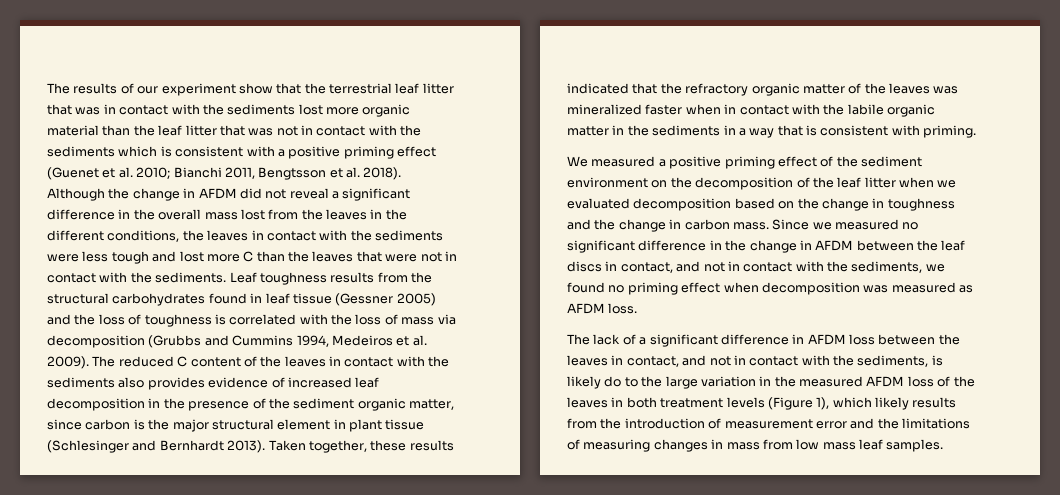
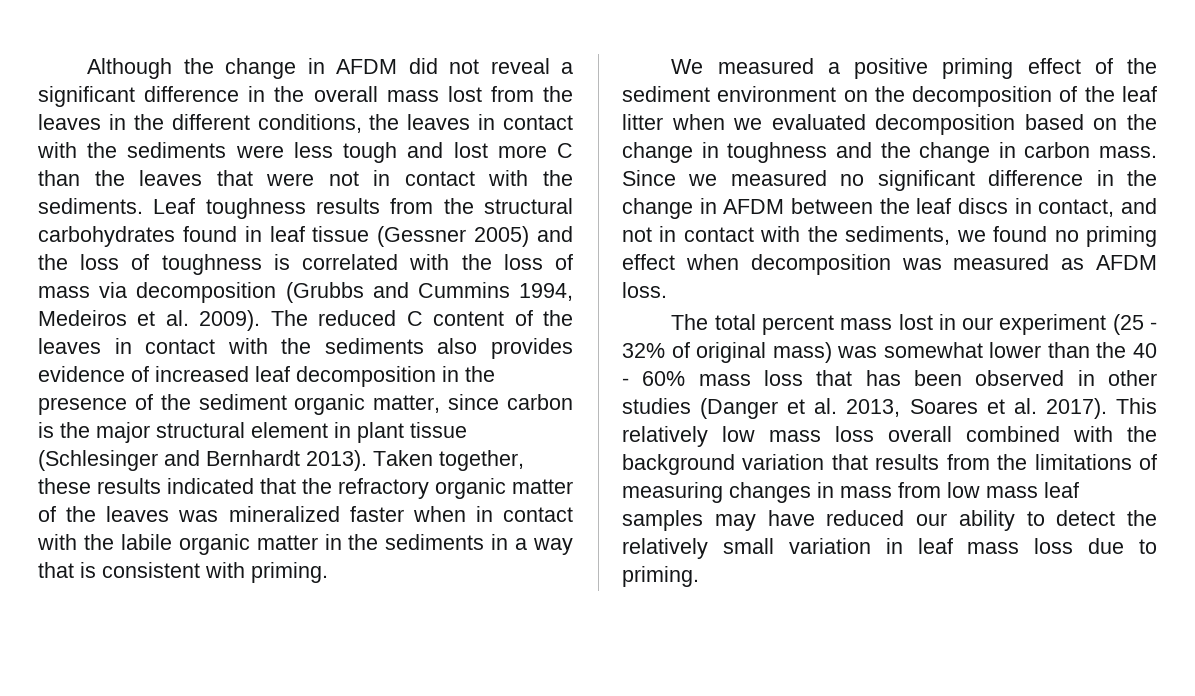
[47,83,454,96] [47,104,411,117] [47,125,422,136] [47,146,436,159] [47,167,402,180] The results of our experiment show that the terrestrial leaf litter that was in contact with the sediments lost more organic material than the leaf litter that was not in contact with the sediments which is consistent with a positive priming effect (Guenet et al. 2010; Bianchi 2011, Bengtsson et al. 2018). -> (87, 68) none
[593,334,960,347] [567,355,943,367] [567,376,975,389] [567,397,957,410] [567,418,875,429] lack of a significant difference in AFDM loss between the leaves in contact, and not in contact with the sediments, is likely do to the large variation in the measured AFDM loss of the leaves in both treatment levels (Figure 1), which likely results from the introduction of measurement error and -> [714,314,1157,335] [622,342,1157,363] [622,370,1157,386] [622,398,1157,419] [622,426,1157,447] [622,454,990,475] total percent mass lost in our experiment (25 - 32% of original mass) was somewhat lower than the 40 - 60% mass loss that has been observed in other studies (Danger et al. 2013, Soares et al. 2017). This relatively low mass loss overall combined with the background variation that results from
[886,439,944,452] samples. -> [622,510,1157,531] [622,538,1157,559] [622,566,699,587] samples may have reduced our ability to detect the relatively small variation in leaf mass loss due to priming.

